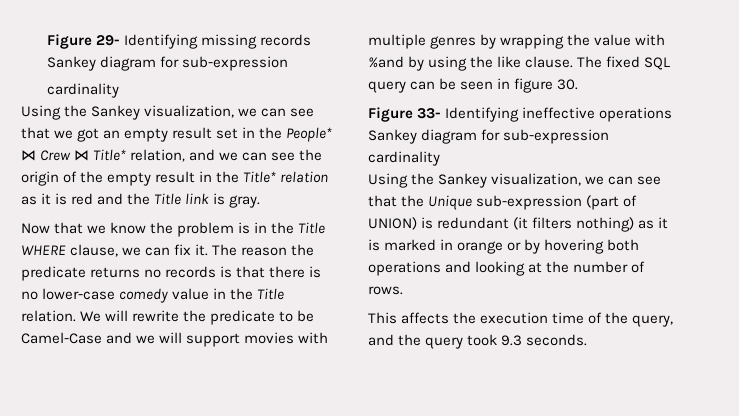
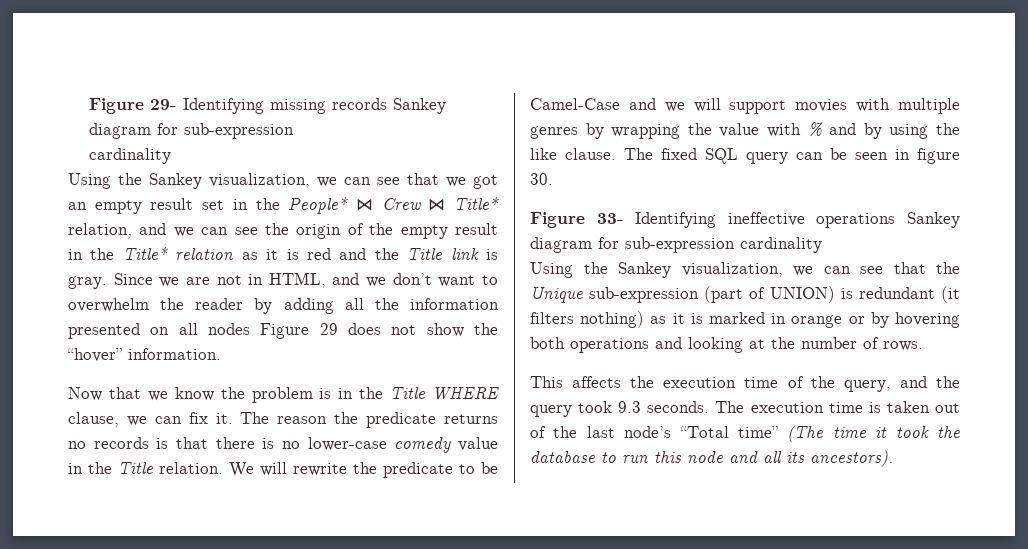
(261, 201) none -> [113,272,498,288] [68,298,500,314] [68,323,498,339] [67,348,221,362] Since we are not in HTML, and we don’t want to overwhelm the reader by adding all the information presented on all nodes Figure 29 does not show the “hover” information.
[368,56,404,68] %and -> [807,122,857,136] % and
(588, 340) none -> [715,401,960,413] [530,425,960,442] [530,450,893,467] The execution time is taken out of the last node’s “Total time” (The time it took the database to run this node and all its ancestors).

